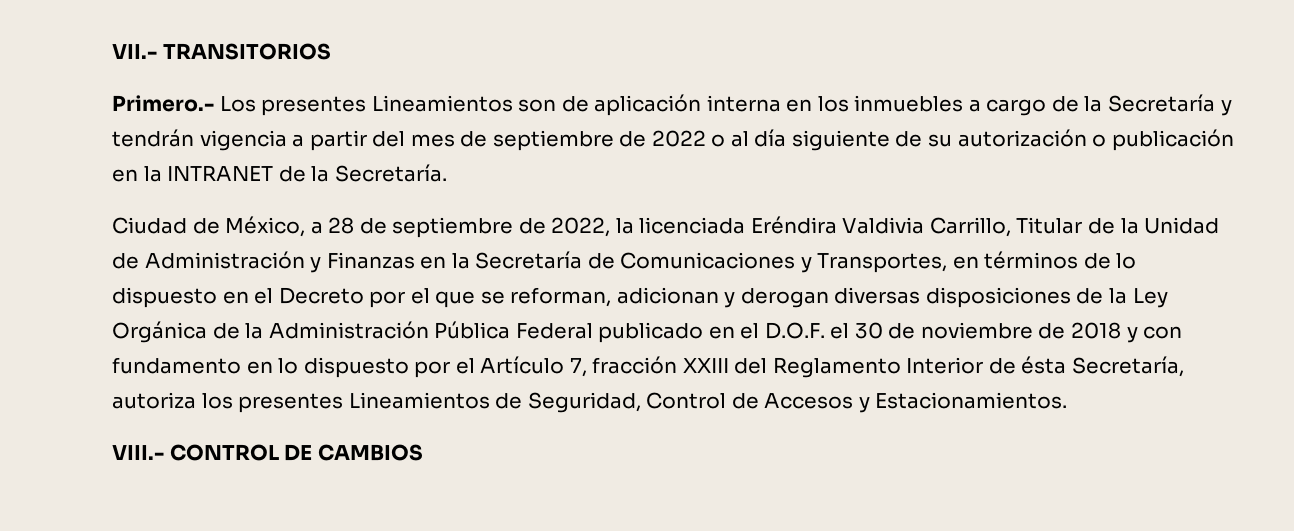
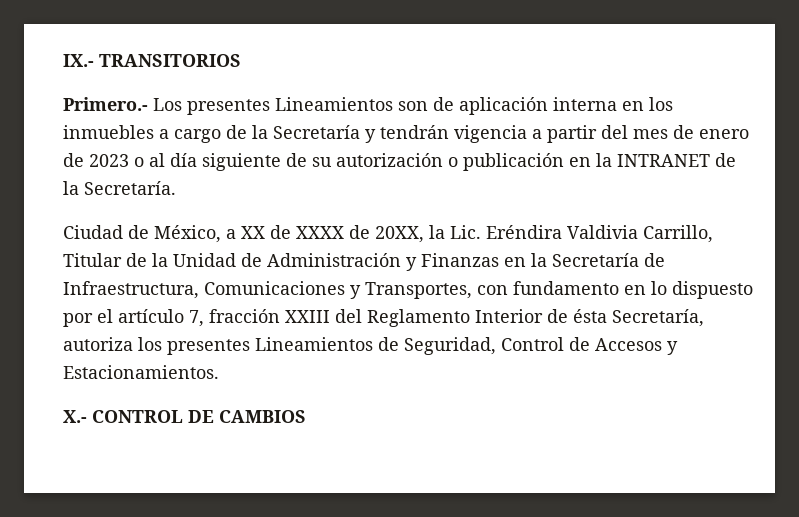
[112,44,157,59] VII.- -> [63,54,94,67] IX.-
[492,130,706,151] septiembre de 2022 -> [699,129,749,139] [63,153,129,167] enero de 2023
[328,217,746,238] 28 de septiembre de 2022, la licenciada -> [241,225,481,243] XX de XXXX de 20XX, la Lic.
(615, 261) none -> [63,281,199,299] Infraestructura,
[952,251,1137,269] [112,287,1168,308] [112,321,1138,343] en términos de lo dispuesto en el Decreto por el que se reforman, adicionan y derogan diversas disposiciones de la Ley Orgánica de la Administración Pública Federal publicado en el D.O.F. el 30 de noviembre de 2018 y -> (472, 290) none
[480,356,565,374] Artículo -> [118,309,184,323] artículo
[112,445,164,460] VIII.- -> [63,410,87,423] X.-

